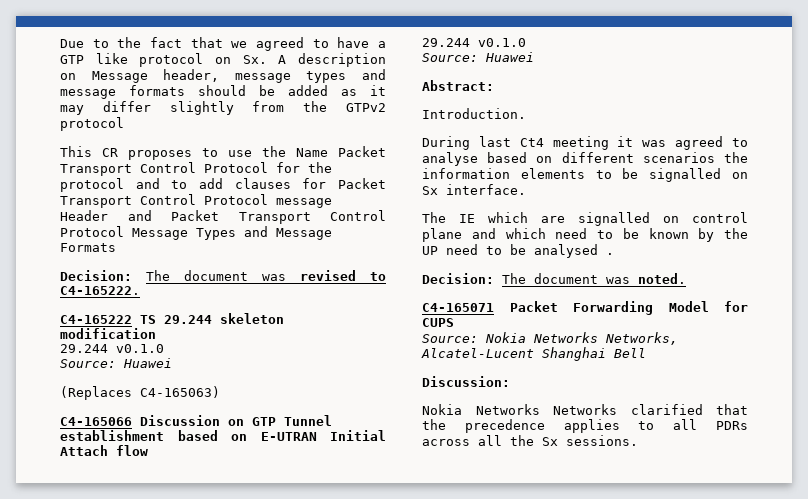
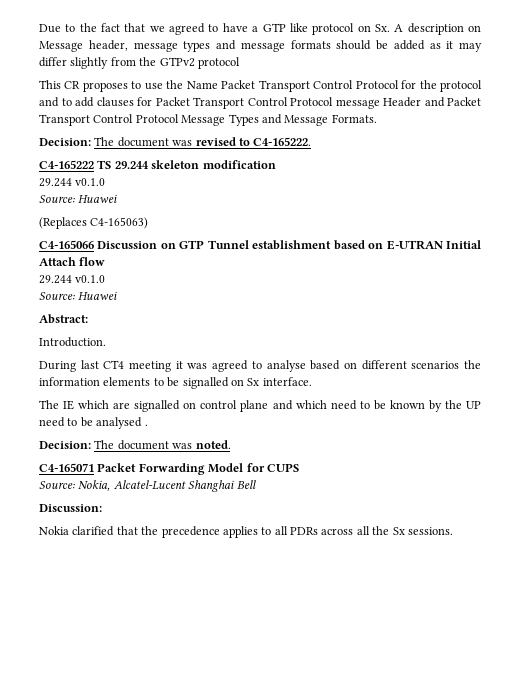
[60,243,116,252] Formats -> [331,114,377,123] Formats.
[519,138,544,147] Ct4 -> [103,360,125,369] CT4
[485,332,678,345] Nokia Networks Networks, -> [78,480,111,491] Nokia,
[475,404,617,415] Networks Networks -> (69, 530) none

